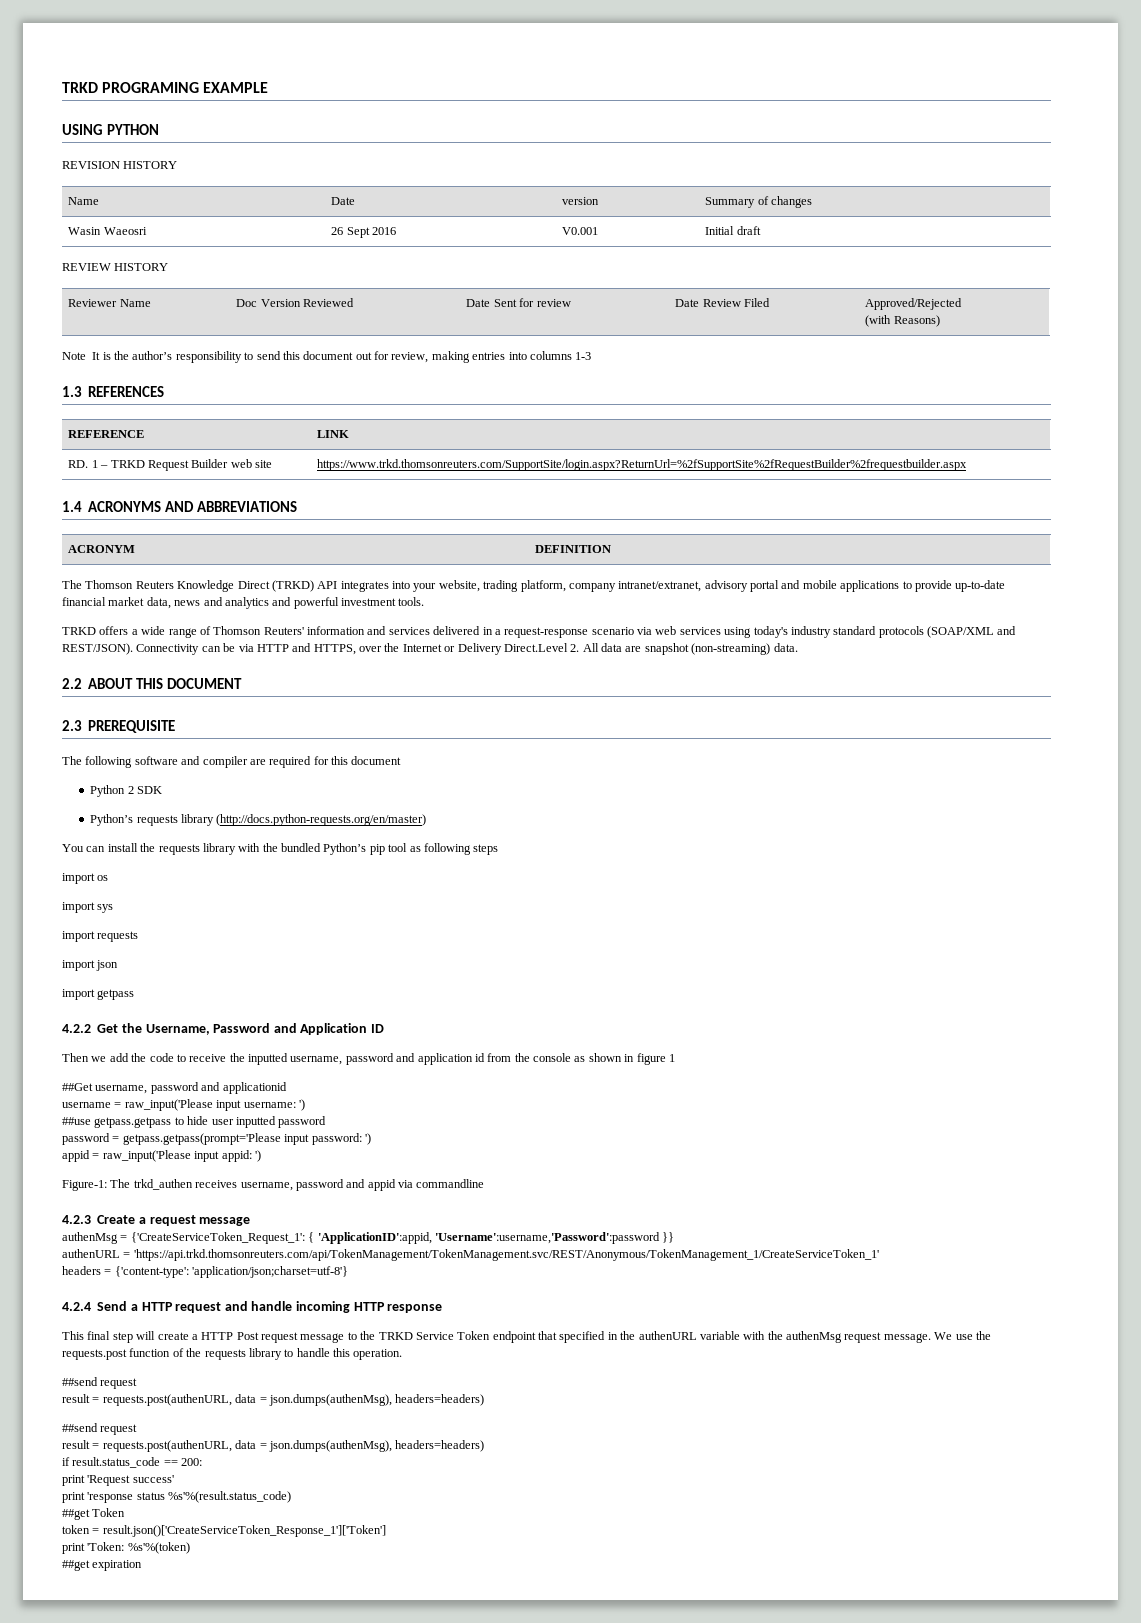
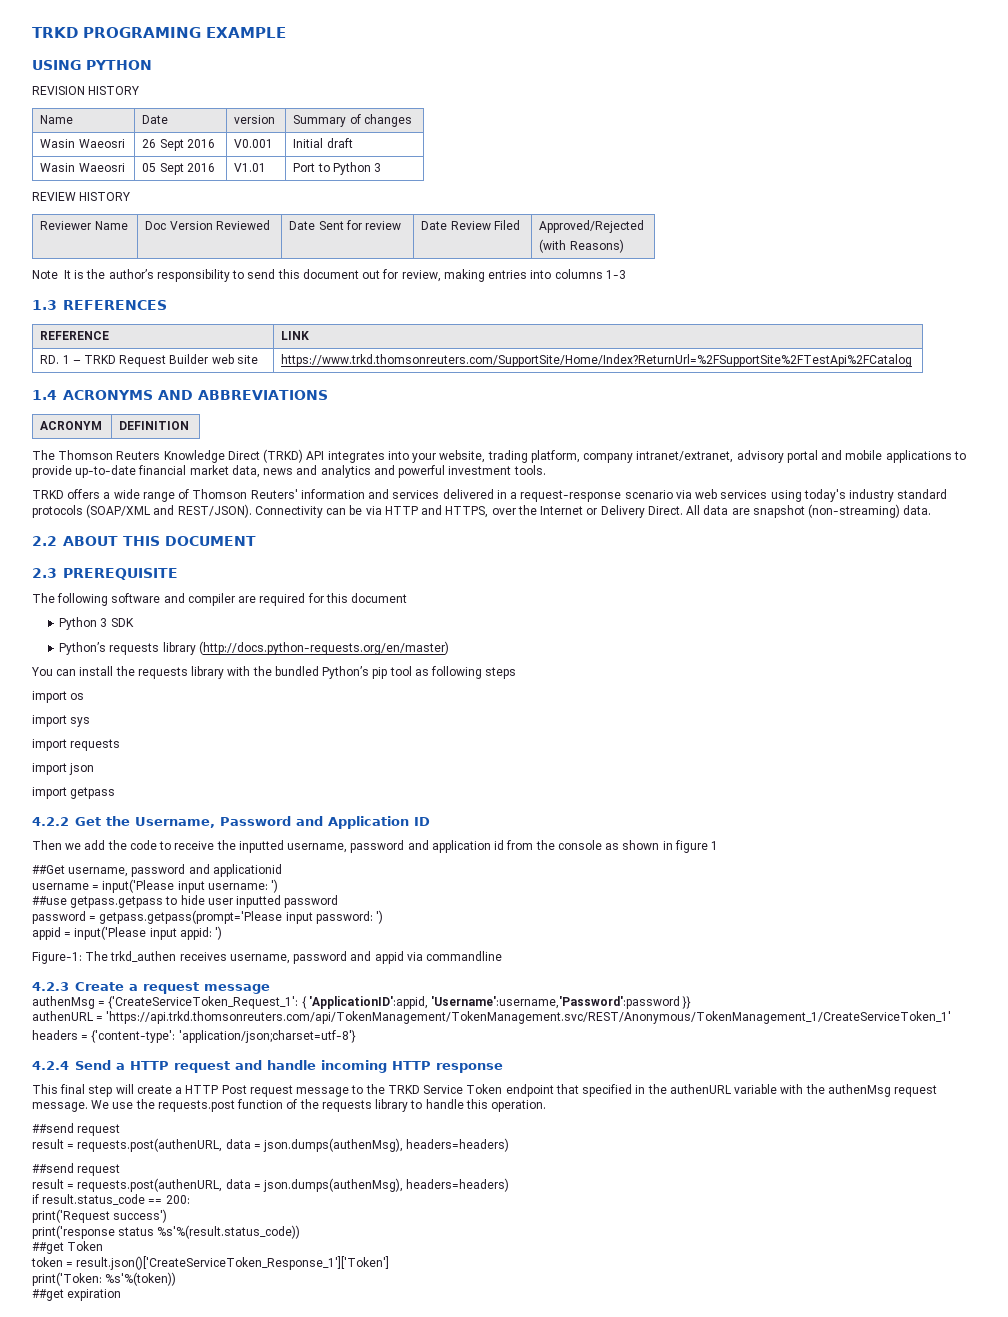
(761, 230) none -> [40,163,125,172] [142,163,215,175] [234,163,267,172] [293,162,382,175] // Wasin Waeosri | 05 Sept 2016 | V1.01 | Port to Python 3
[317,459,968,471] https://www.trkd.thomsonreuters.com/SupportSite/login.aspx?ReturnUrl=%2fSupportSite%2fRequestBuilder%2frequestbuilder.aspx -> [281,354,913,367] https://www.trkd.thomsonreuters.com/SupportSite/Home/Index?ReturnUrl=%2FSupportSite%2FTestApi%2FCatalog
[503,643,580,652] Direct.Level 2. -> [647,506,683,515] Direct.
[127,786,134,794] 2 -> [100,618,108,627] 3
[124,1099,213,1111] raw_input('Please -> [102,879,175,893] input('Please
[102,1150,191,1162] raw_input('Please -> [74,926,147,940] input('Please
[62,1475,174,1486] [62,1491,292,1503] print 'Request success' // print 'response status %s'%(result.status_code) -> [32,1209,168,1223] [32,1225,301,1239] print('Request success') // print('response status %s'%(result.status_code))
[62,1542,190,1554] print 'Token: %s'%(token) -> [32,1272,177,1286] print('Token: %s'%(token))

